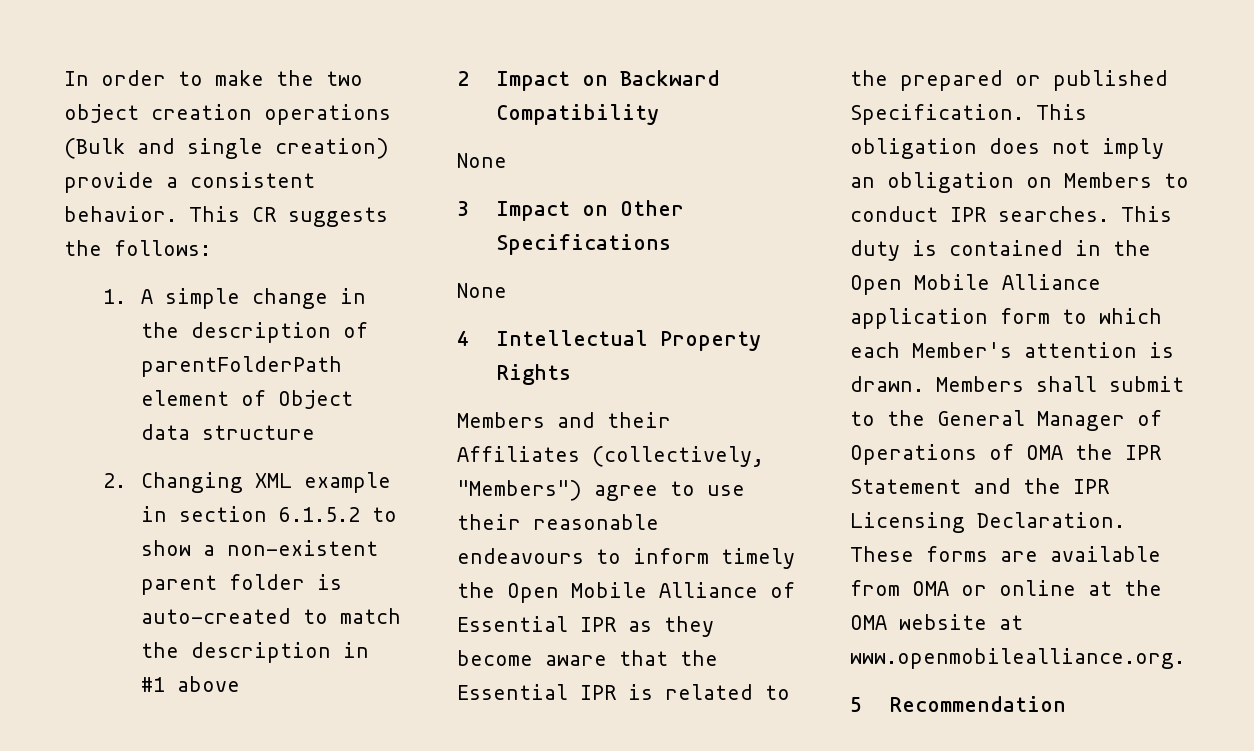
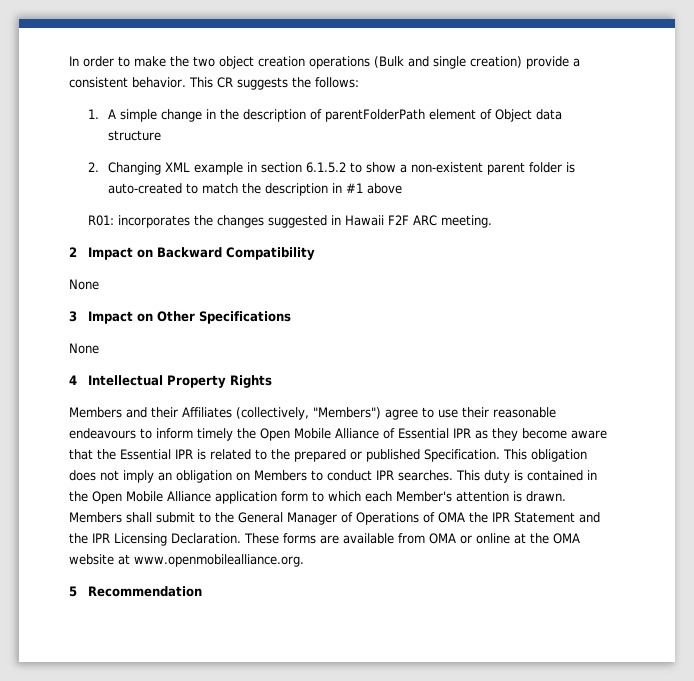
(241, 684) none -> [88,215,493,228] // R01: incorporates the changes suggested in Hawaii F2F ARC meeting.

